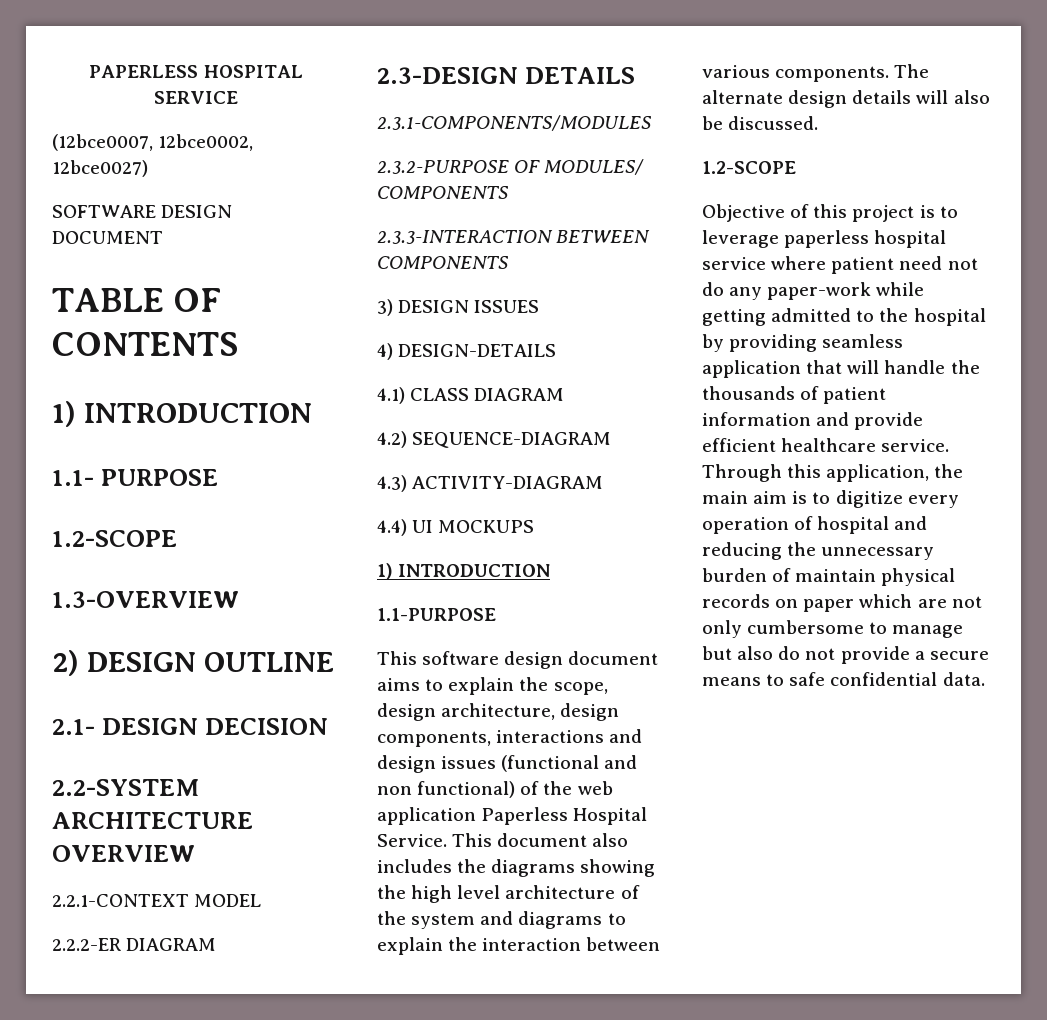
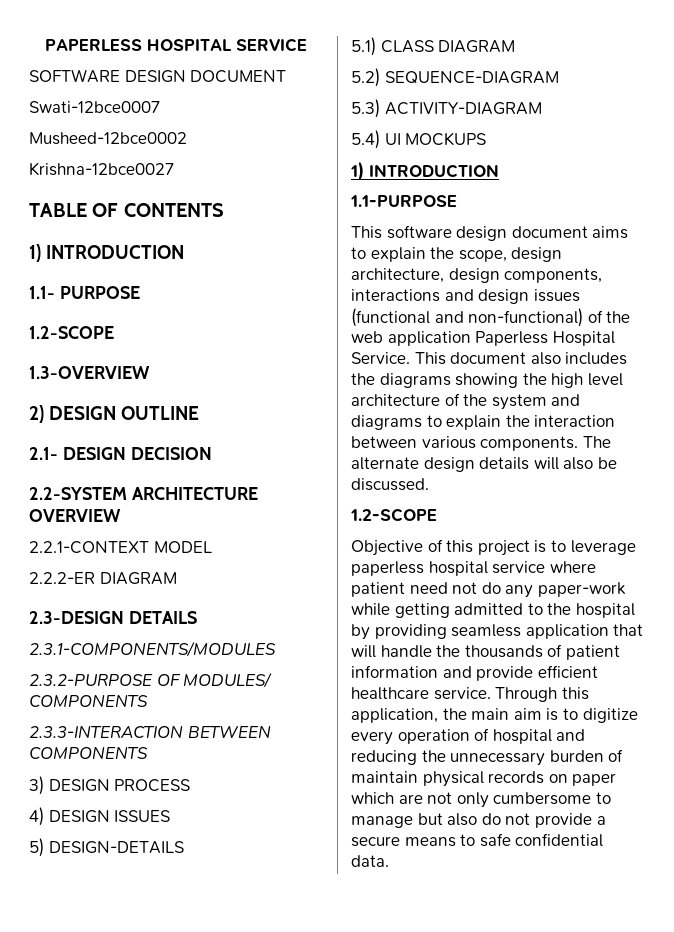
[52,134,254,151] [52,160,148,177] // (12bce0007, 12bce0002, 12bce0027) -> (307, 45) none
(163, 237) none -> [29,101,160,113] [29,132,187,145] [29,162,174,176] // Swati-12bce0007 // Musheed-12bce0002 // Krishna-12bce0027
(470, 306) none -> [114,779,191,792] [29,807,110,826] PROCESS // 4) DESIGN
[377,343,393,360] 4) -> [29,838,44,857] 5)
[377,387,405,404] 4.1) -> [351,37,376,56] 5.1)
[377,431,407,448] 4.2) -> [351,68,380,87] 5.2)
[377,475,407,492] 4.3) -> [351,99,380,118] 5.3)
[377,519,407,536] 4.4) -> [351,130,380,149] 5.4)
[377,781,516,798] non functional) -> [468,308,584,327] non-functional)

